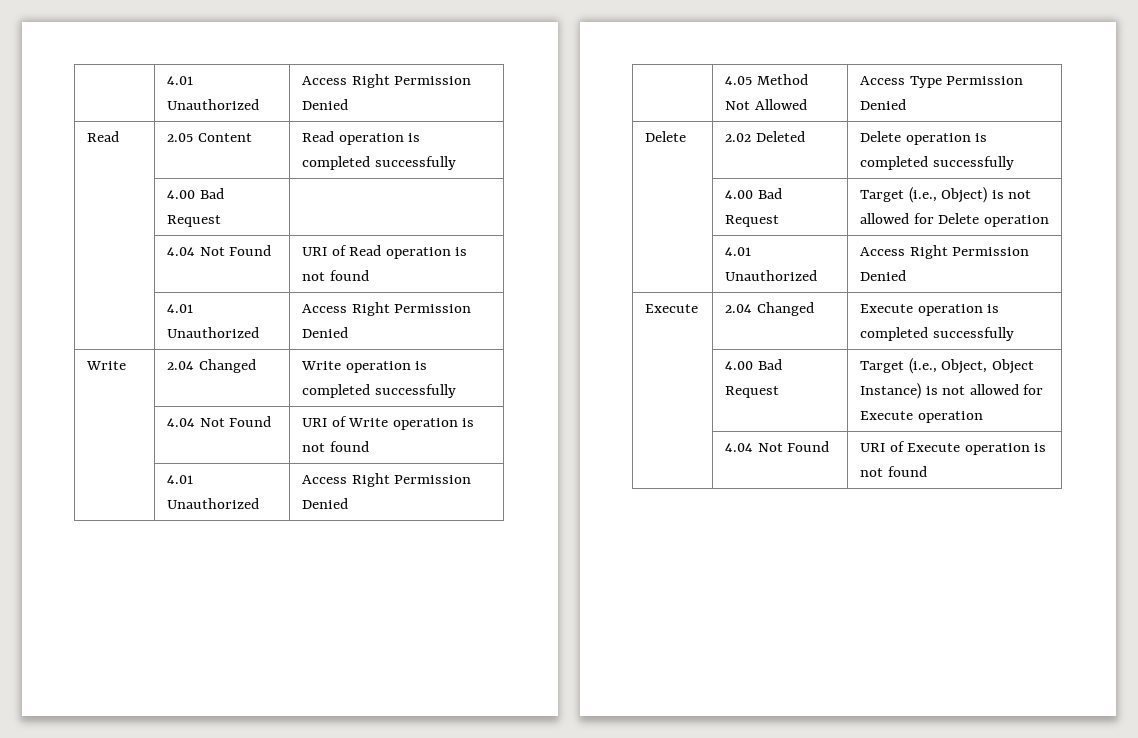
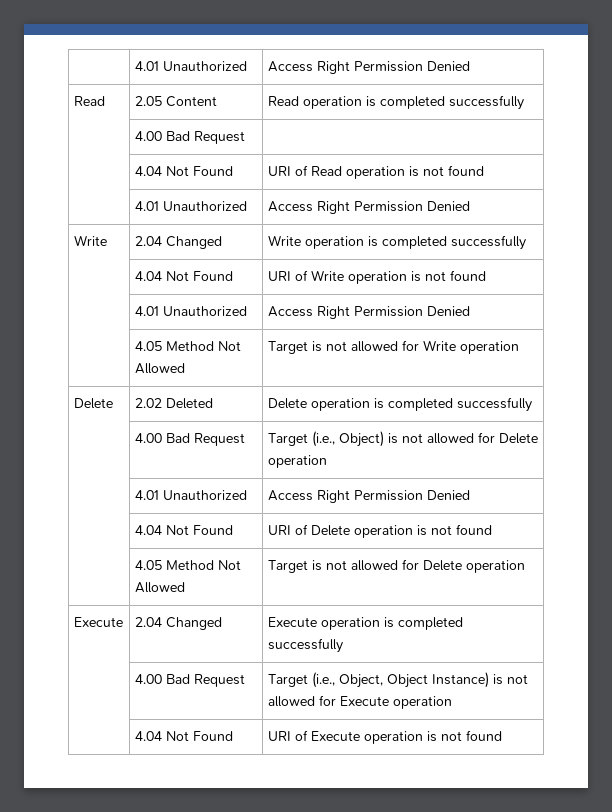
[860,76,1024,88] [860,99,907,110] Access Type Permission Denied -> [267,340,519,354] Target is not allowed for Write operation
(907, 275) none -> [134,525,233,535] [267,524,492,538] [134,560,241,570] [134,582,185,593] [267,559,525,573] // | 4.04 Not Found | URI of Delete operation is not found // | 4.05 Method Not Allowed | Target is not allowed for Delete operation

